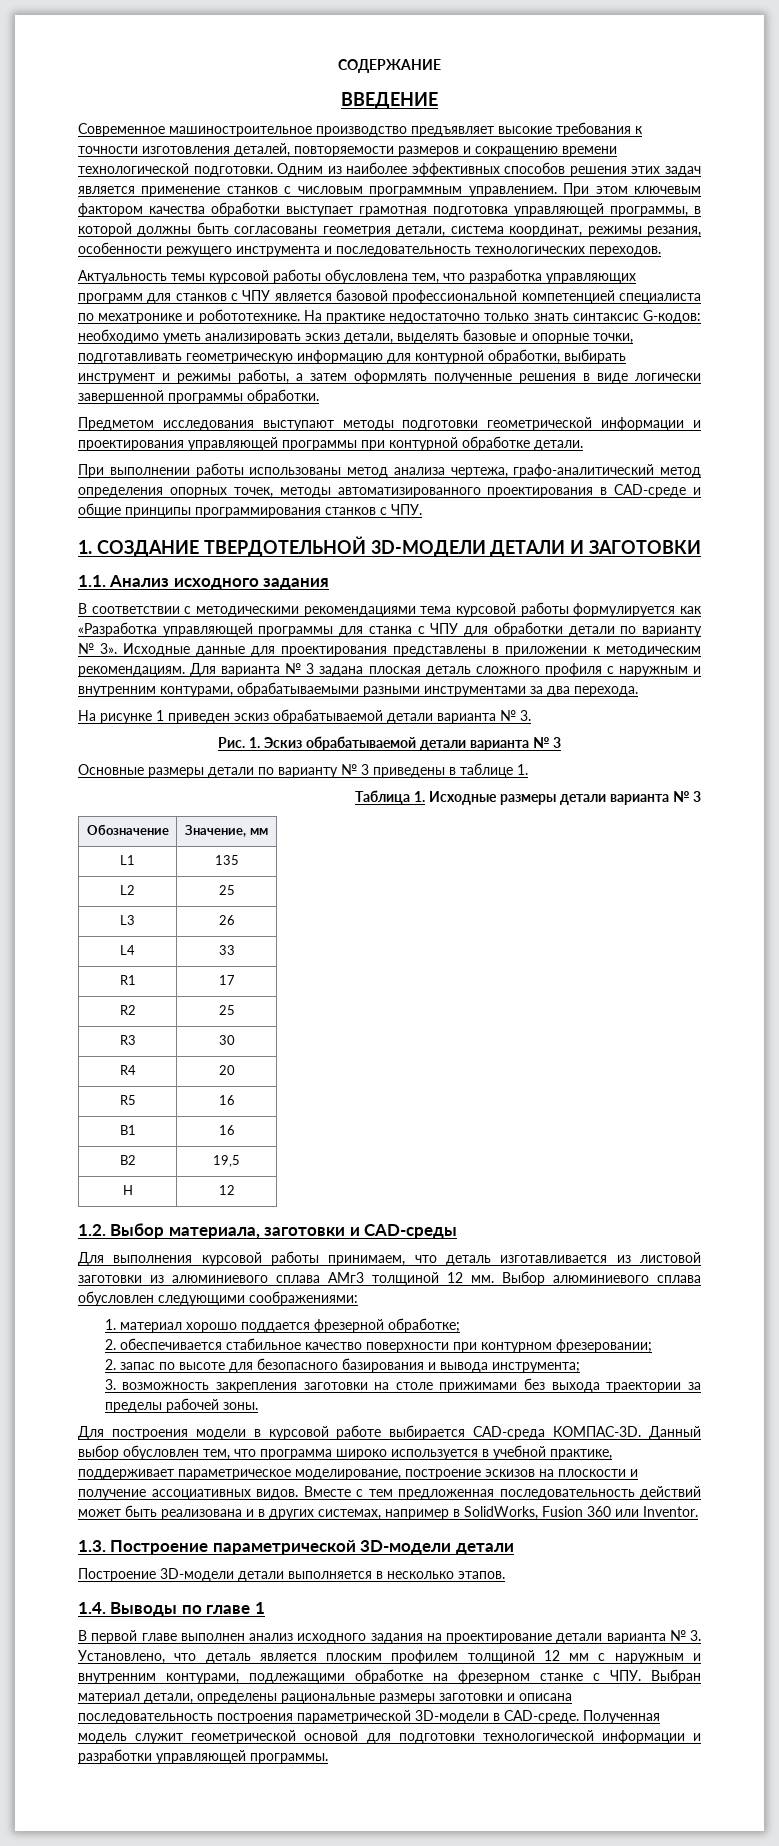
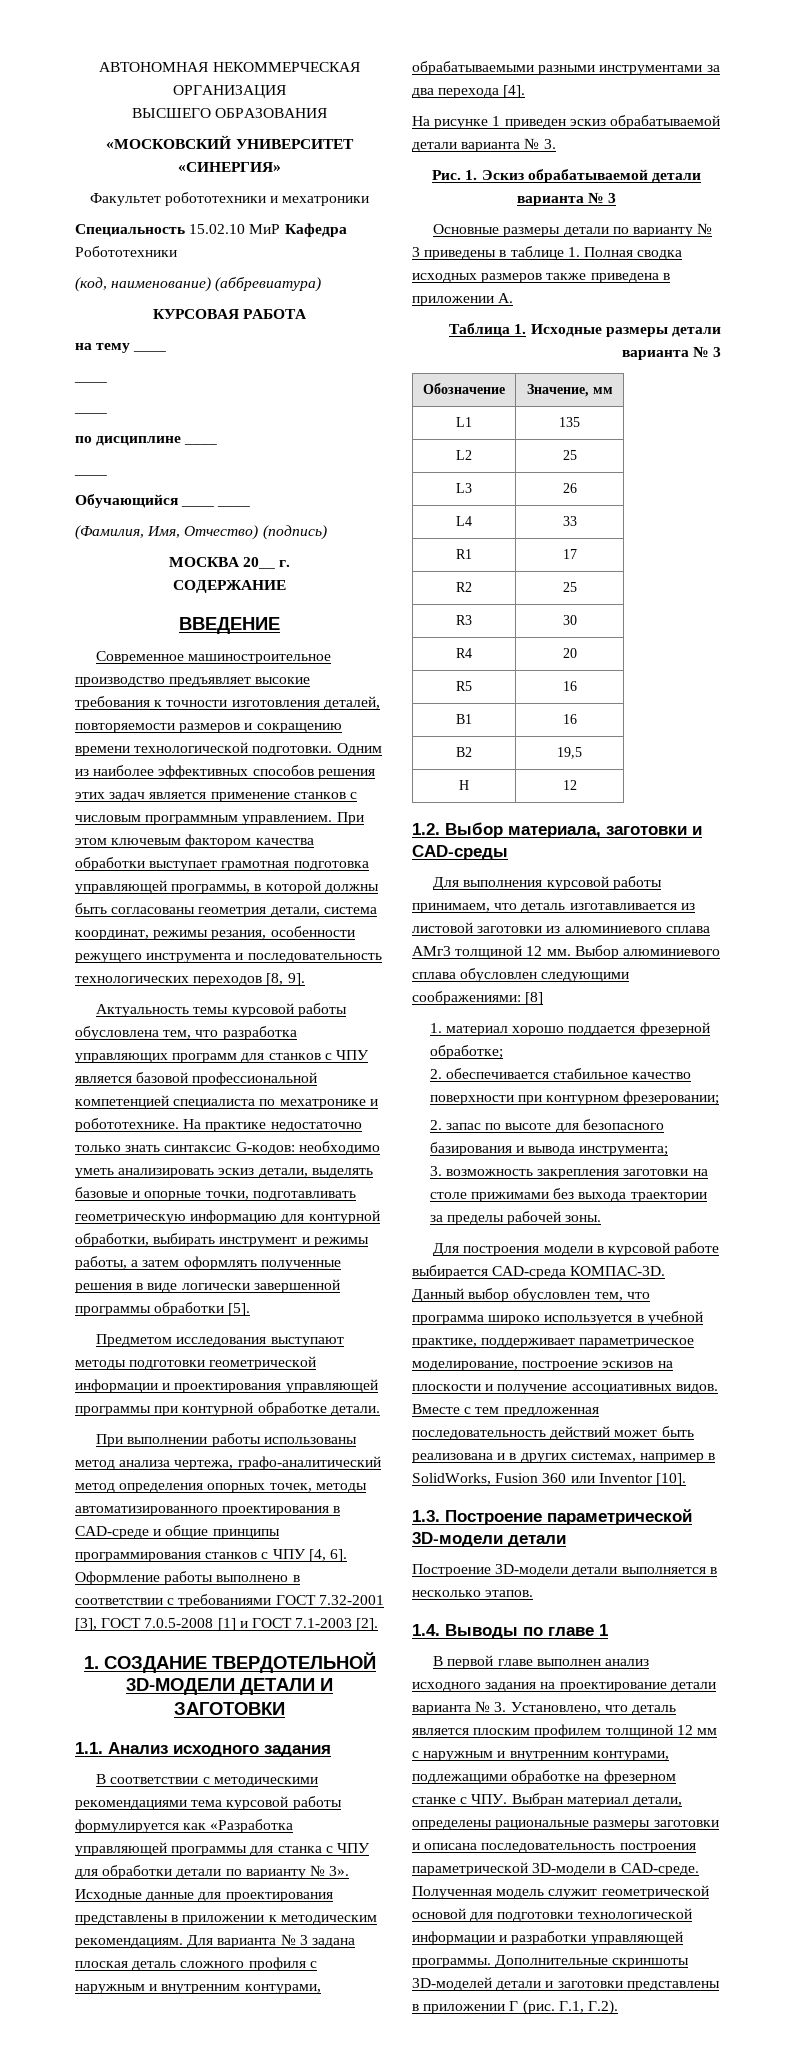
(338, 66) none -> [99,62,360,72] [173,85,286,98] [131,108,328,118] [106,135,354,149] [178,162,281,172] [89,192,370,206] [75,223,347,237] [75,246,177,257] [75,277,322,292] [152,309,308,319] [75,343,167,353] [74,381,107,383] [74,412,107,414] [75,436,218,446] [74,474,107,476] [75,494,251,508] [75,525,327,540] [168,557,291,569] АВТОНОМНАЯ НЕКОММЕРЧЕСКАЯ ОРГАНИЗАЦИЯ // ВЫСШЕГО ОБРАЗОВАНИЯ // «МОСКОВСКИЙ УНИВЕРСИТЕТ «СИНЕРГИЯ» // Факультет робототехники и мехатроники // Специальность 15.02.10 МиР Кафедра Робототехники // (код, наименование) (аббревиатура) // КУРСОВАЯ РАБОТА // на тему ____ // ____ // ____ // по дисциплине ____ // ____ // Обучающийся ____ ____ // (Фамилия, Имя, Отчество) (подпись) // МОСКВА 20__ г. //
[589,246,661,257] переходов. -> [193,973,305,986] переходов [8, 9].
[247,389,319,404] обработки. -> [154,1302,251,1316] обработки [5].
[391,504,422,515] ЧПУ. -> [272,1549,347,1562] [75,1571,300,1585] [75,1594,384,1608] [75,1618,379,1631] ЧПУ [4, 6]. Оформление работы выполнено в соответствии с требованиями ГОСТ 7.32-2001 [3], ГОСТ 7.0.5-2008 [1] и ГОСТ 7.1-2003 [2].
[574,686,638,697] перехода. -> [438,85,526,98] перехода [4].
(528, 769) none -> [583,247,683,260] [412,273,670,283] [412,293,514,306] Полная сводка исходных размеров также приведена в приложении А.
(358, 1298) none -> [525,992,544,1005] [8]
[643,1506,698,1517] Inventor. -> [598,1473,686,1486] Inventor [10].
(328, 1758) none -> [495,1955,690,1968] [412,1977,720,1991] [412,2000,618,2015] Дополнительные скриншоты 3D-моделей детали и заготовки представлены в приложении Г (рис. Г.1, Г.2).

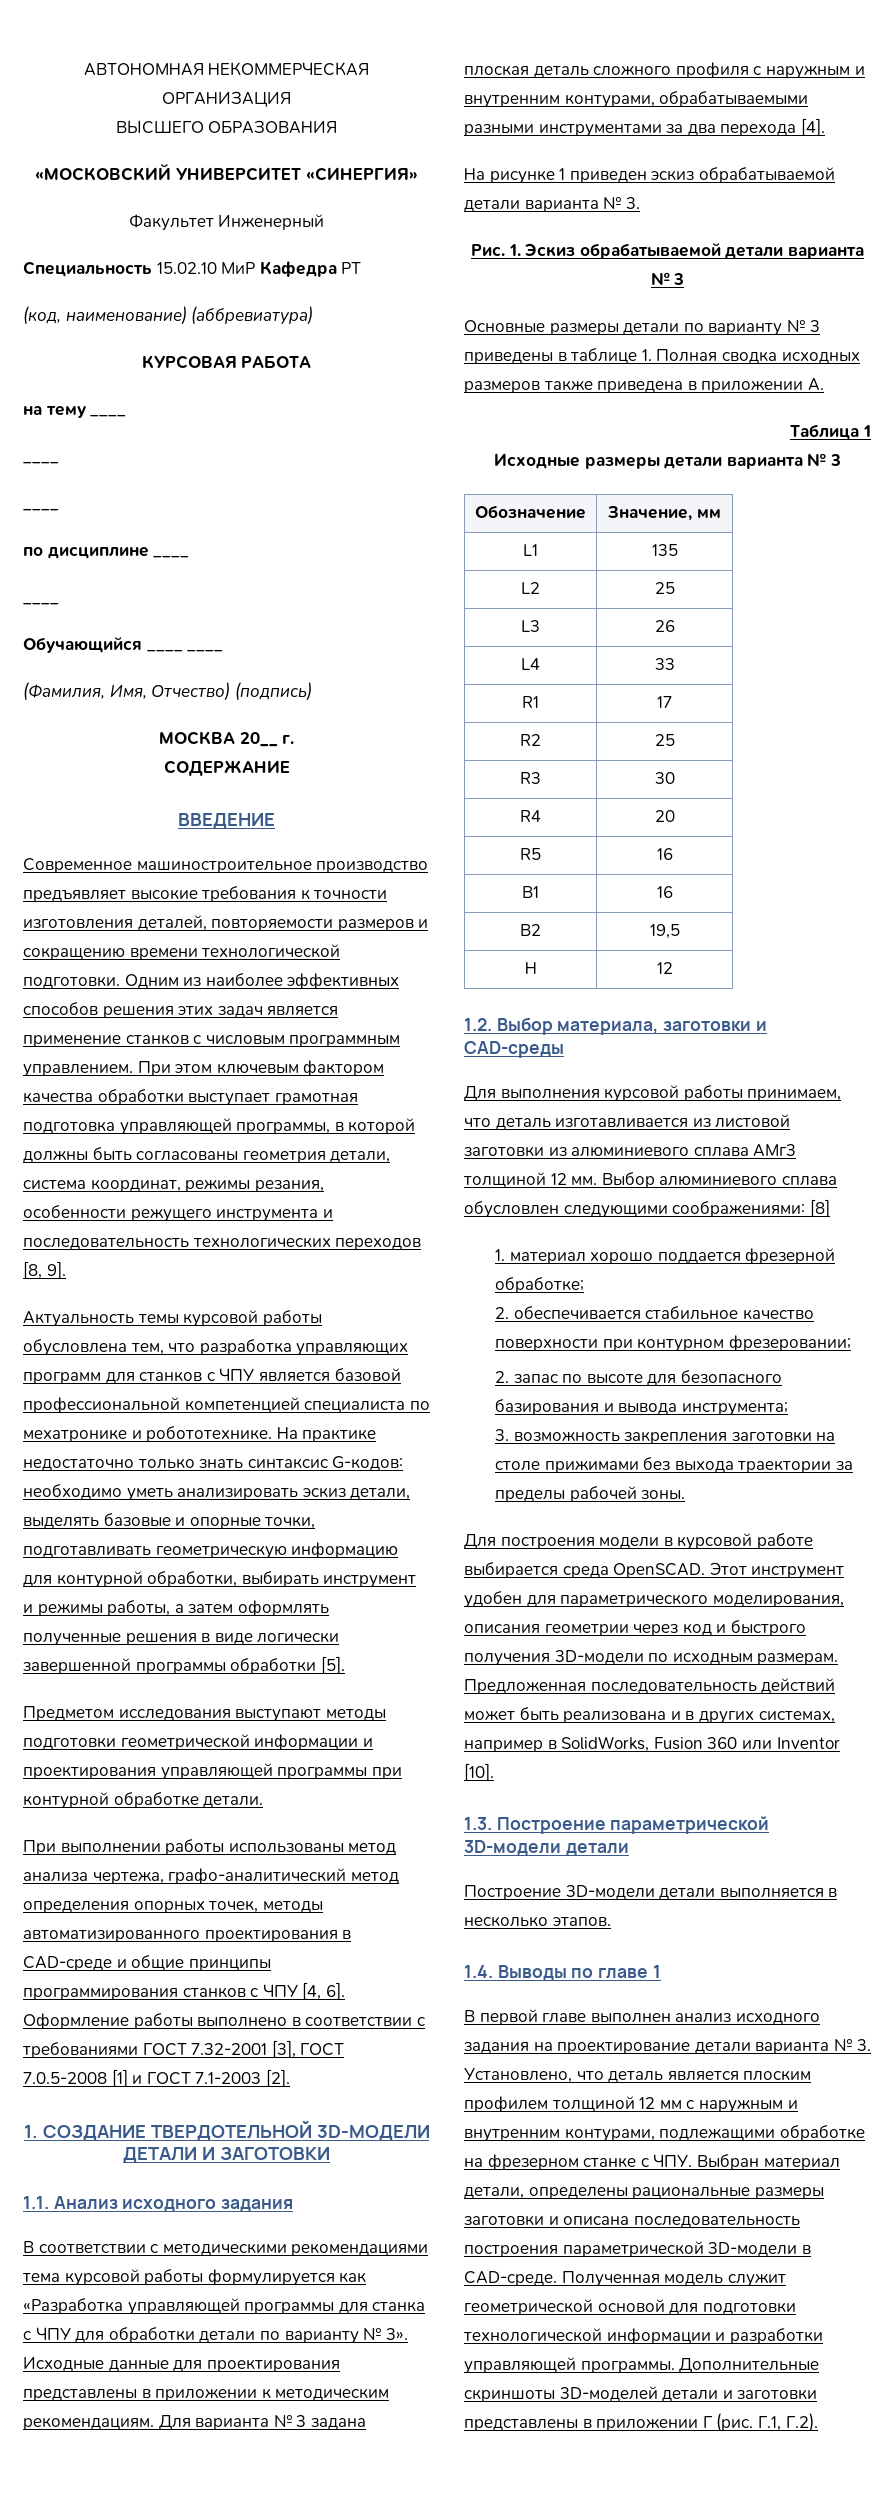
[164,192,370,206] робототехники и мехатроники -> [218,214,325,230] Инженерный
[75,246,177,257] Робототехники -> [341,262,362,274] РТ
[514,324,527,334] 1. -> [863,425,871,437] 1 //
[492,1266,666,1279] [412,1288,650,1302] [412,1311,703,1325] [412,1338,695,1348] [412,1361,673,1371] [412,1384,718,1394] [412,1404,599,1417] CAD-среда КОМПАС-3D. Данный выбор обусловлен тем, что программа широко используется в учебной практике, поддерживает параметрическое моделирование, построение эскизов на плоскости и получение ассоциативных видов. Вместе с тем предложенная -> [562,1562,845,1579] [464,1591,844,1608] [464,1620,806,1636] [464,1650,839,1666] [464,1679,586,1694] среда OpenSCAD. Этот инструмент удобен для параметрического моделирования, описания геометрии через код и быстрого получения 3D-модели по исходным размерам. Предложенная

